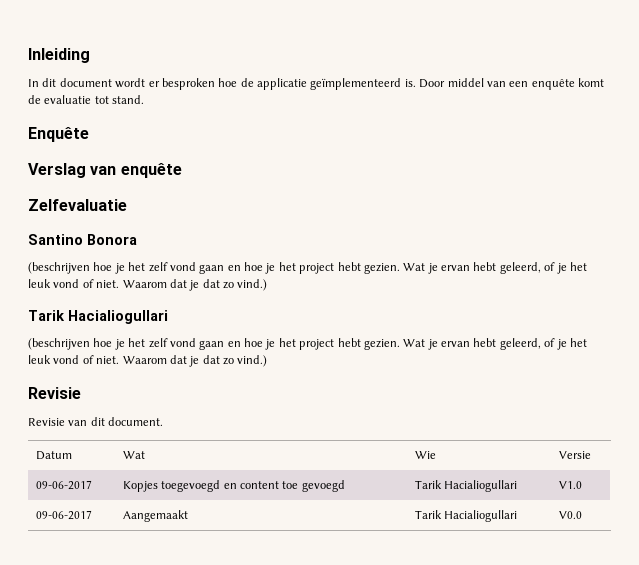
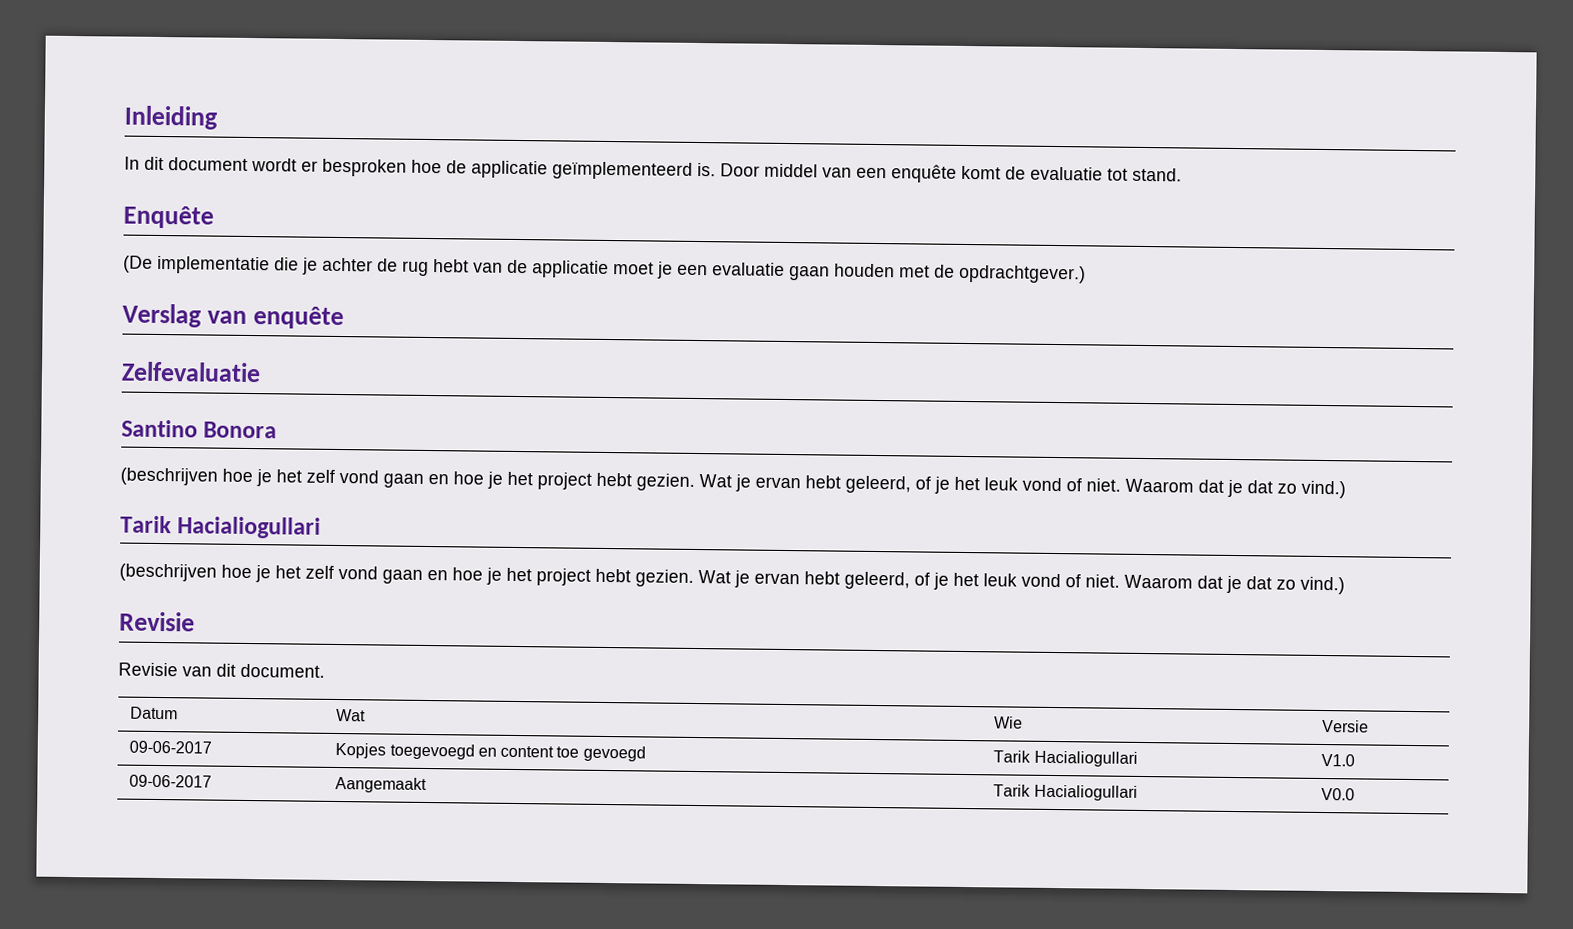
(89, 134) none -> [123,255,1086,284] // (De implementatie die je achter de rug hebt van de applicatie moet je een evaluatie gaan houden met de opdrachtgever.)

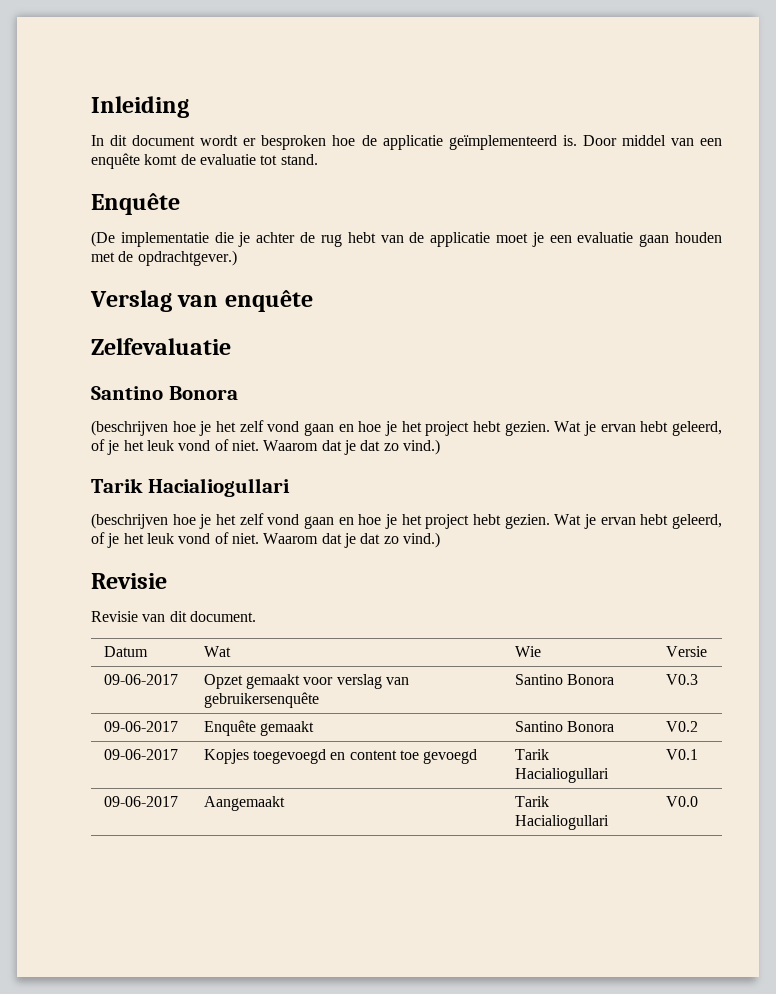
(1370, 726) none -> [103,674,178,685] [203,674,410,689] [203,692,319,708] [514,674,615,685] [665,674,698,685] [103,721,178,732] [203,720,315,736] [514,721,615,732] [665,721,698,732] // 09-06-2017 | Opzet gemaakt voor verslag van gebruikersenquête | Santino Bonora | V0.3 // 09-06-2017 | Enquête gemaakt | Santino Bonora | V0.2
[1321,753,1356,767] V1.0 -> [665,749,698,760] V0.1

